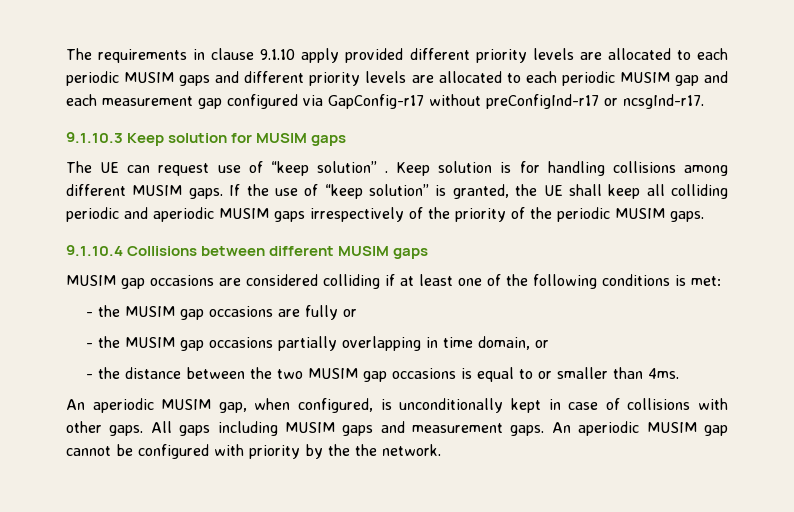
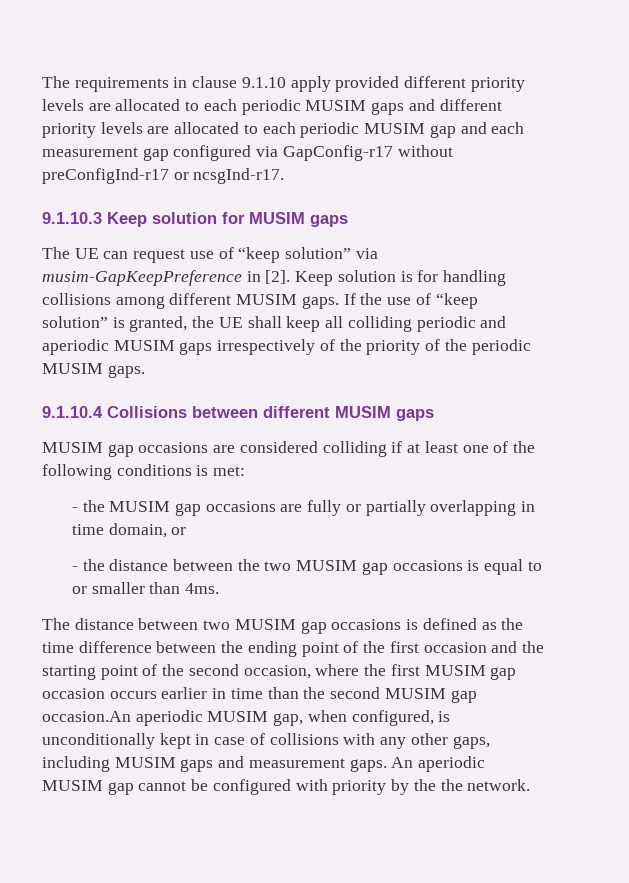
[385,171,389,173] . -> [355,248,378,259] [42,270,291,286] via musim-GapKeepPreference in [2].
[86,336,274,351] // - the MUSIM gap occasions -> (361, 508) none
[66,399,85,410] An -> [42,618,524,634] [42,641,544,657] [42,664,517,680] [42,687,477,703] [42,711,131,722] The distance between two MUSIM gap occasions is defined as the time difference between the ending point of the first occasion and the starting point of the second occasion, where the first MUSIM gap occasion occurs earlier in time than the second MUSIM gap occasion.An
[66,421,211,436] other gaps. All gaps -> [380,733,490,749] any other gaps,

